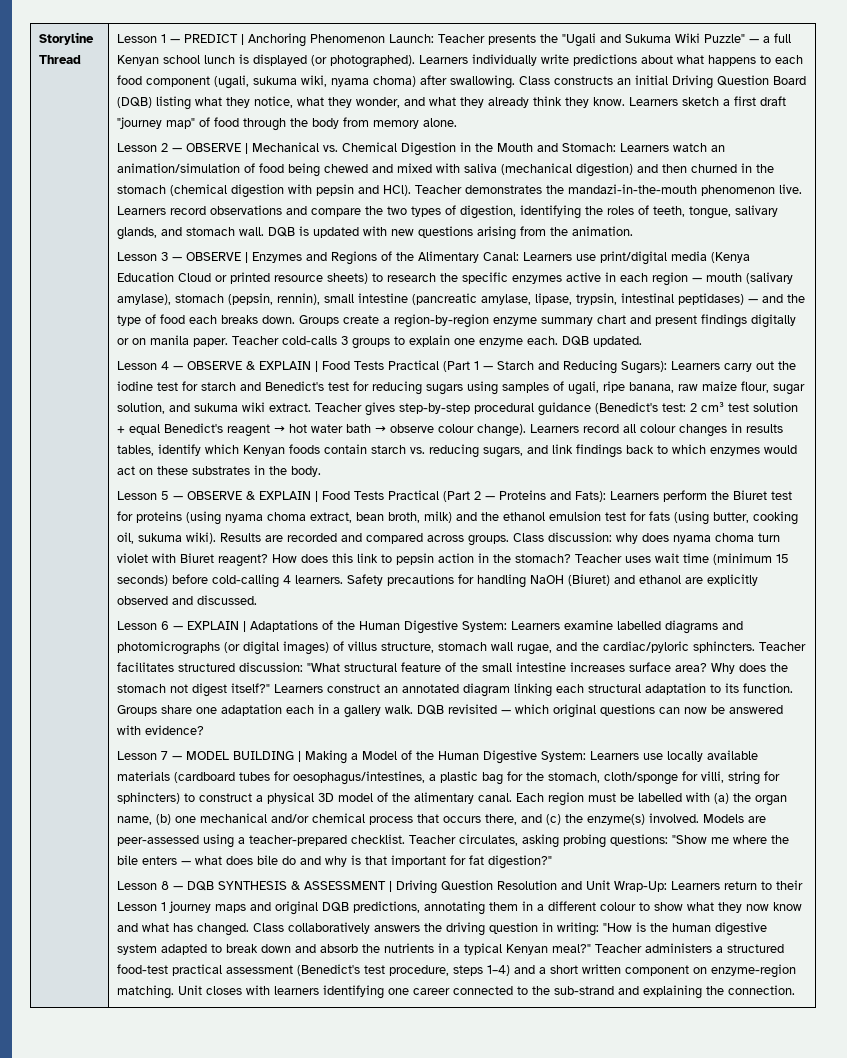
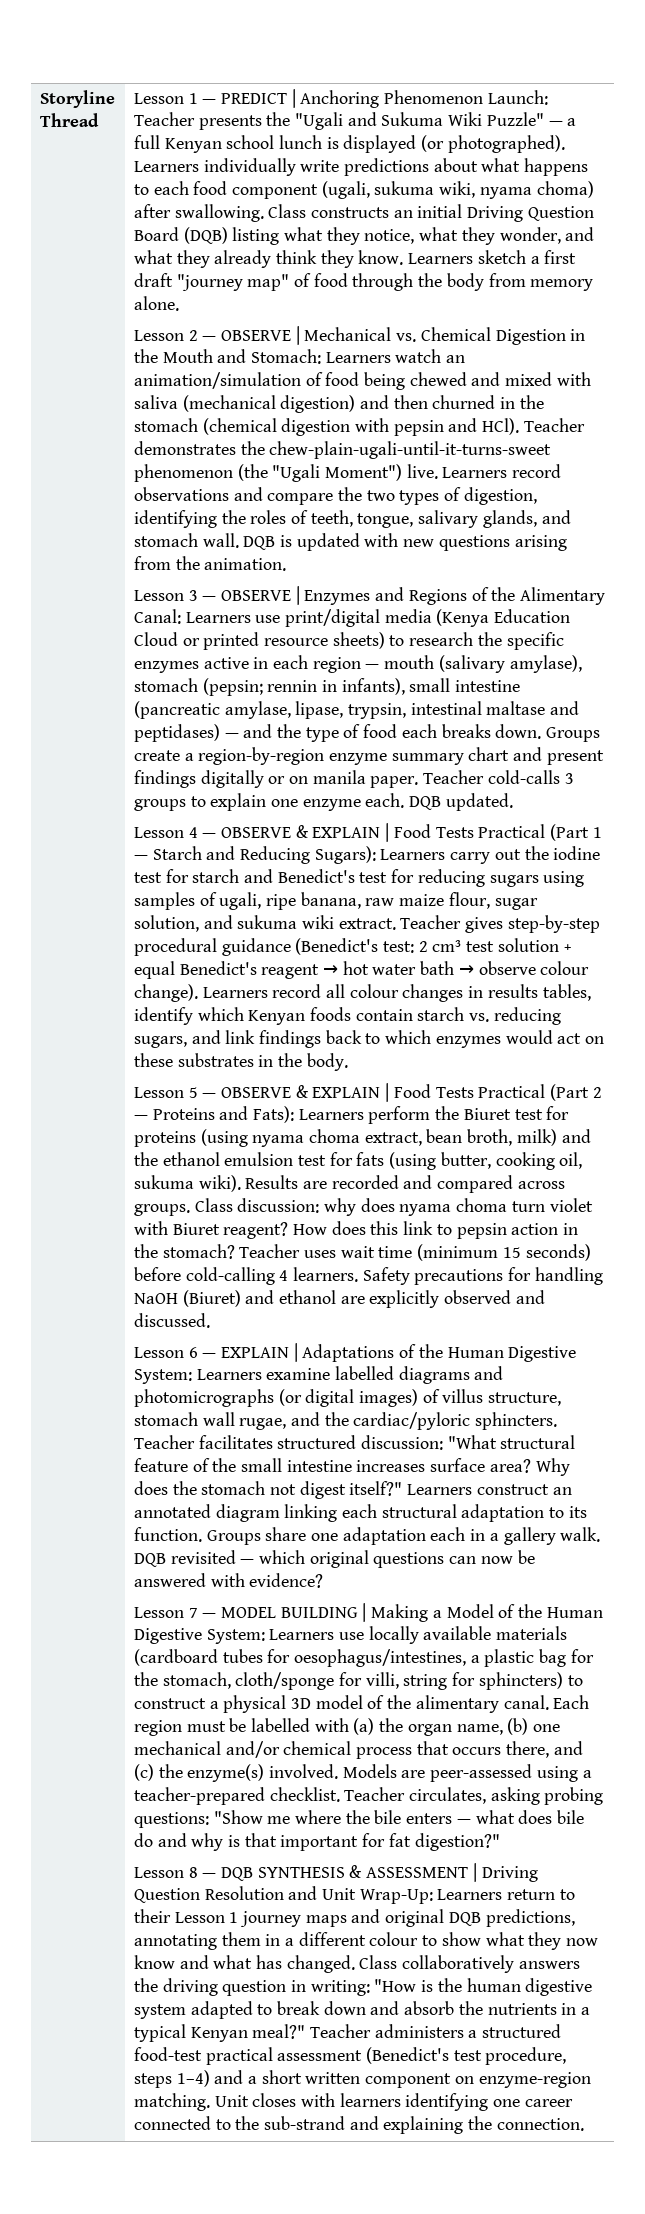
[568,184,776,196] mandazi-in-the-mouth phenomenon -> [269,441,552,459] [133,464,402,482] chew-plain-ugali-until-it-turns-sweet phenomenon (the "Ugali Moment")
[228,293,321,305] (pepsin, rennin), -> [202,678,405,696] (pepsin; rennin in infants),
(675, 298) none -> [486,701,580,715] maltase and

